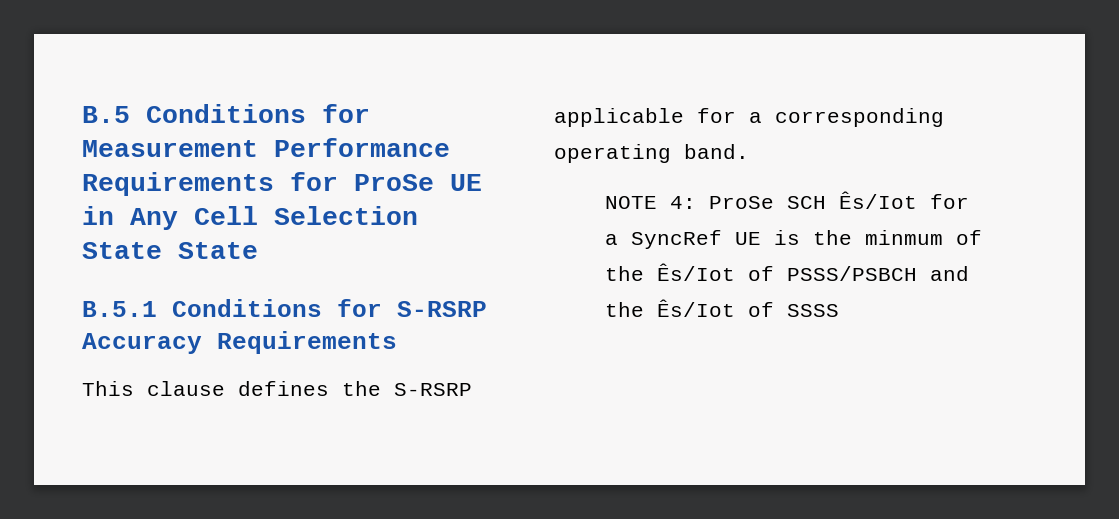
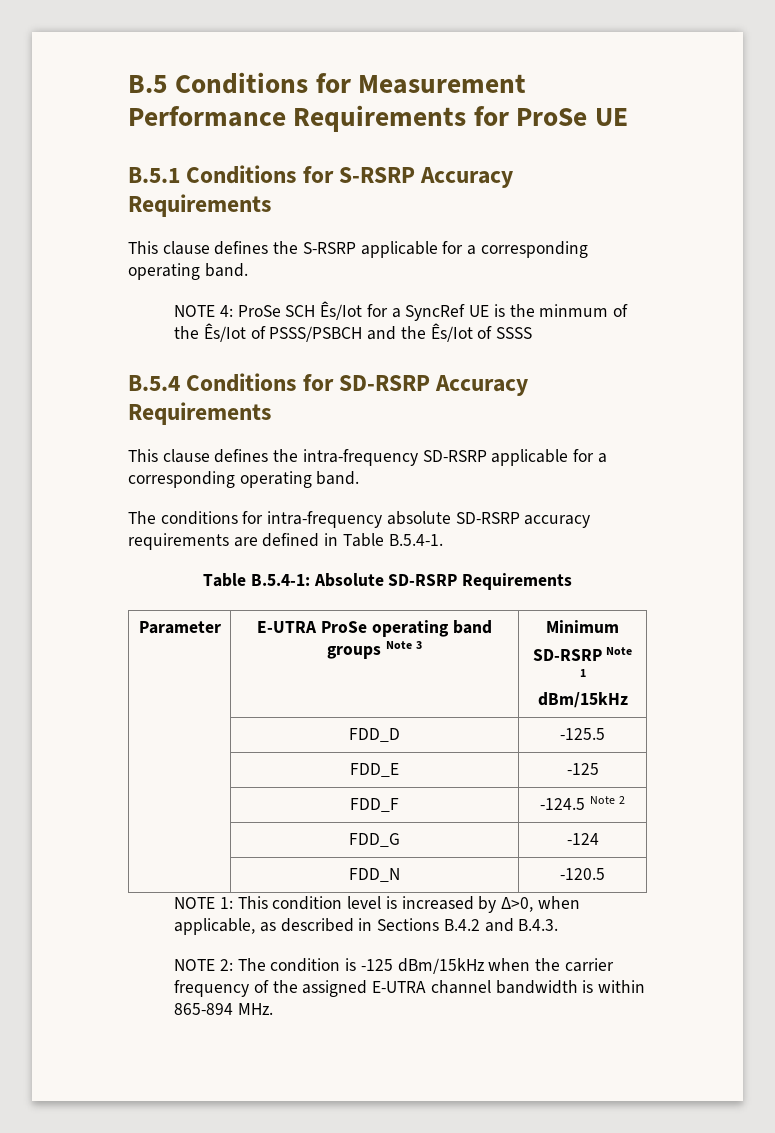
[82,206,418,230] [82,242,258,259] in Any Cell Selection State State -> (628, 117) none
(839, 310) none -> [128,373,529,396] [128,402,271,425] [128,449,607,466] [128,471,360,488] [128,511,591,528] [128,533,443,550] [203,573,572,590] [138,621,221,634] [257,620,492,637] [326,641,423,659] [546,620,619,633] [532,647,633,661] [579,669,586,677] [537,692,628,708] [349,728,400,742] [560,728,605,740] [350,763,399,777] [566,763,599,775] [350,798,399,812] [539,796,626,810] [349,833,400,847] [566,833,599,845] [349,868,400,882] [560,868,605,880] [174,896,580,913] [174,918,559,935] [174,958,614,974] [174,980,646,997] [174,1003,274,1015] // B.5.4 Conditions for SD-RSRP Accuracy Requirements // This clause defines the intra-frequency SD-RSRP applicable for a corresponding operating band. // The conditions for intra-frequency absolute SD-RSRP accuracy requirements are defined in Table B.5.4-1. // Table B.5.4-1: Absolute SD-RSRP Requirements // Parameter | E-UTRA ProSe operating band groups Note 3 | Minimum // SD-RSRP Note 1 // dBm/15kHz // | FDD_D | -125.5 // | FDD_E | -125 // | FDD_F | -124.5 Note 2 // | FDD_G | -124 // | FDD_N | -120.5 // NOTE 1: This condition level is increased by ∆>0, when applicable, as described in Sections B.4.2 and B.4.3. // NOTE 2: The condition is -125 dBm/15kHz when the carrier frequency of the assigned E-UTRA channel bandwidth is within 865-894 MHz.

